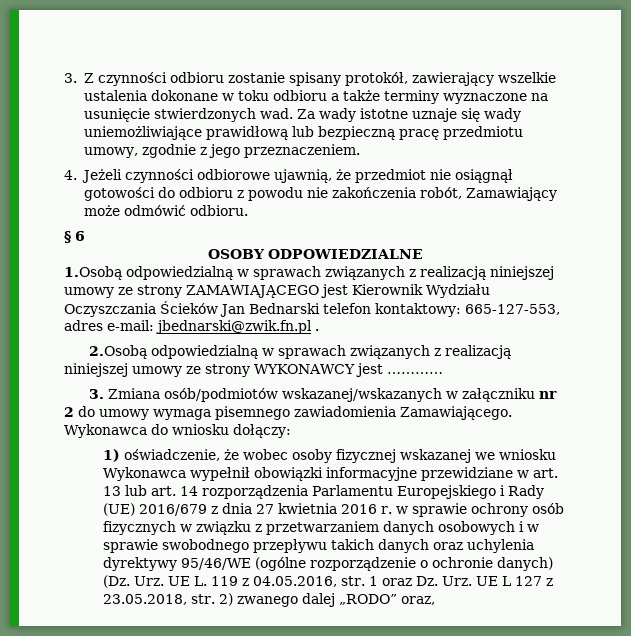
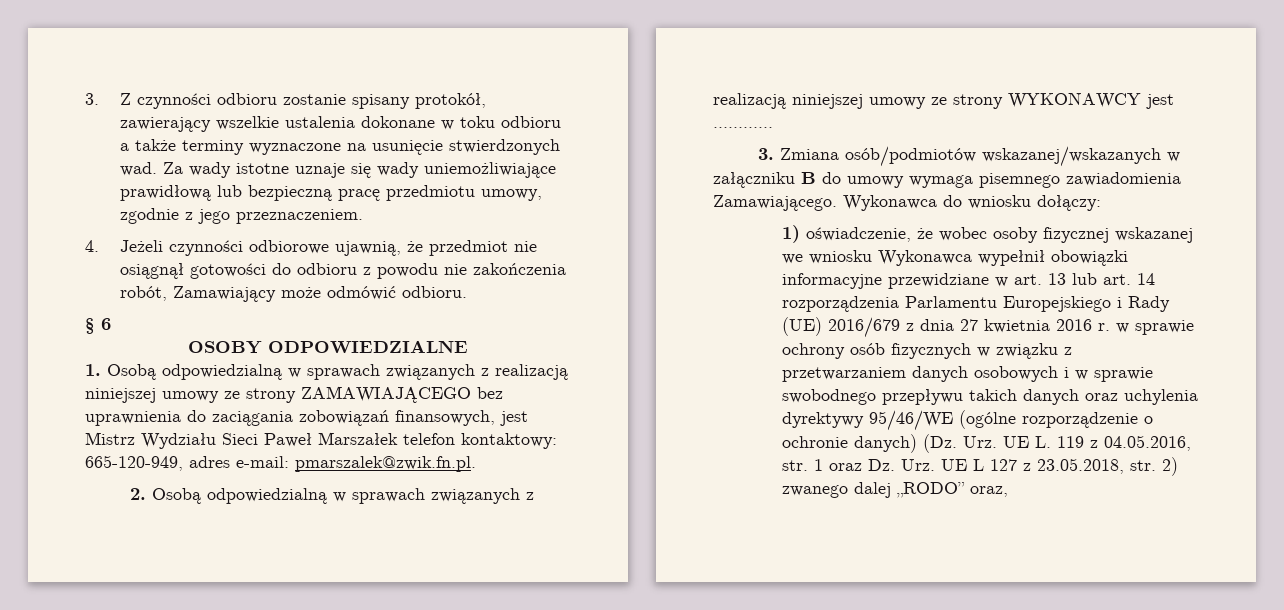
[64,266,122,280] 1.Osobą -> [85,364,156,380] 1. Osobą
[321,284,490,298] [64,301,320,317] jest Kierownik Wydziału Oczyszczania Ścieków Jan Bednarski -> [477,387,503,399] [85,410,528,426] [85,432,398,449] bez uprawnienia do zaciągania zobowiązań finansowych, jest Mistrz Wydziału Sieci Paweł Marszałek
[465,304,560,315] 665-127-553, -> [85,455,183,471] 665-120-949,
[156,320,319,334] [89,345,148,359] jbednarski@zwik.fn.pl . // 2.Osobą -> [295,456,476,472] [129,488,201,504] pmarszalek@zwik.fn.pl. // 2. Osobą
[539,391,558,399] [64,407,74,417] nr 2 -> [801,172,816,184] B

